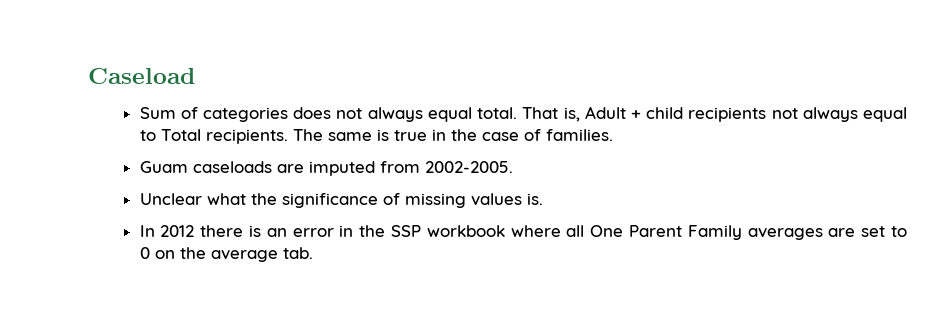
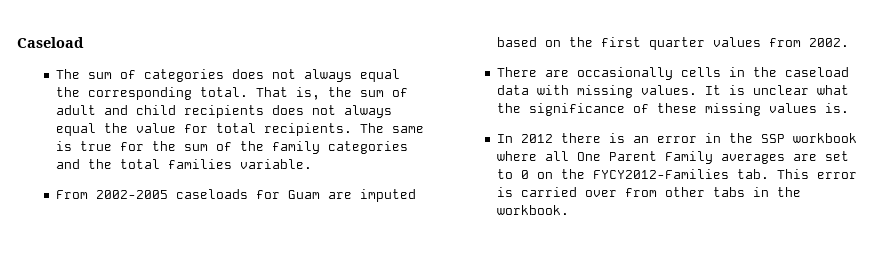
[139,107,176,119] Sum -> [55,69,112,79] The sum
(472, 114) none -> [55,87,192,100] the corresponding
[584,106,641,119] Adult + -> [327,87,408,97] [55,105,128,115] the sum of adult and
[771,107,908,122] [139,129,201,141] not always equal to Total -> [271,105,392,118] [55,123,256,136] does not always equal the value for total
[431,129,613,141] [139,161,513,176] [139,193,202,205] in the case of families. // Guam caseloads are imputed from 2002-2005. // Unclear -> [119,141,408,154] [55,159,312,169] [55,189,416,202] [496,37,849,50] [496,67,849,80] [496,85,809,98] for the sum of the family categories and the total families variable. // From 2002-2005 caseloads for Guam are imputed based on the first quarter values from 2002. // There are occasionally cells in the caseload data with missing values. It is unclear
(400, 199) none -> [656,103,697,113] these
[210,247,313,262] average tab. -> [592,169,857,179] [496,187,801,197] [496,205,569,215] FYCY2012-Families tab. This error is carried over from other tabs in the workbook.

